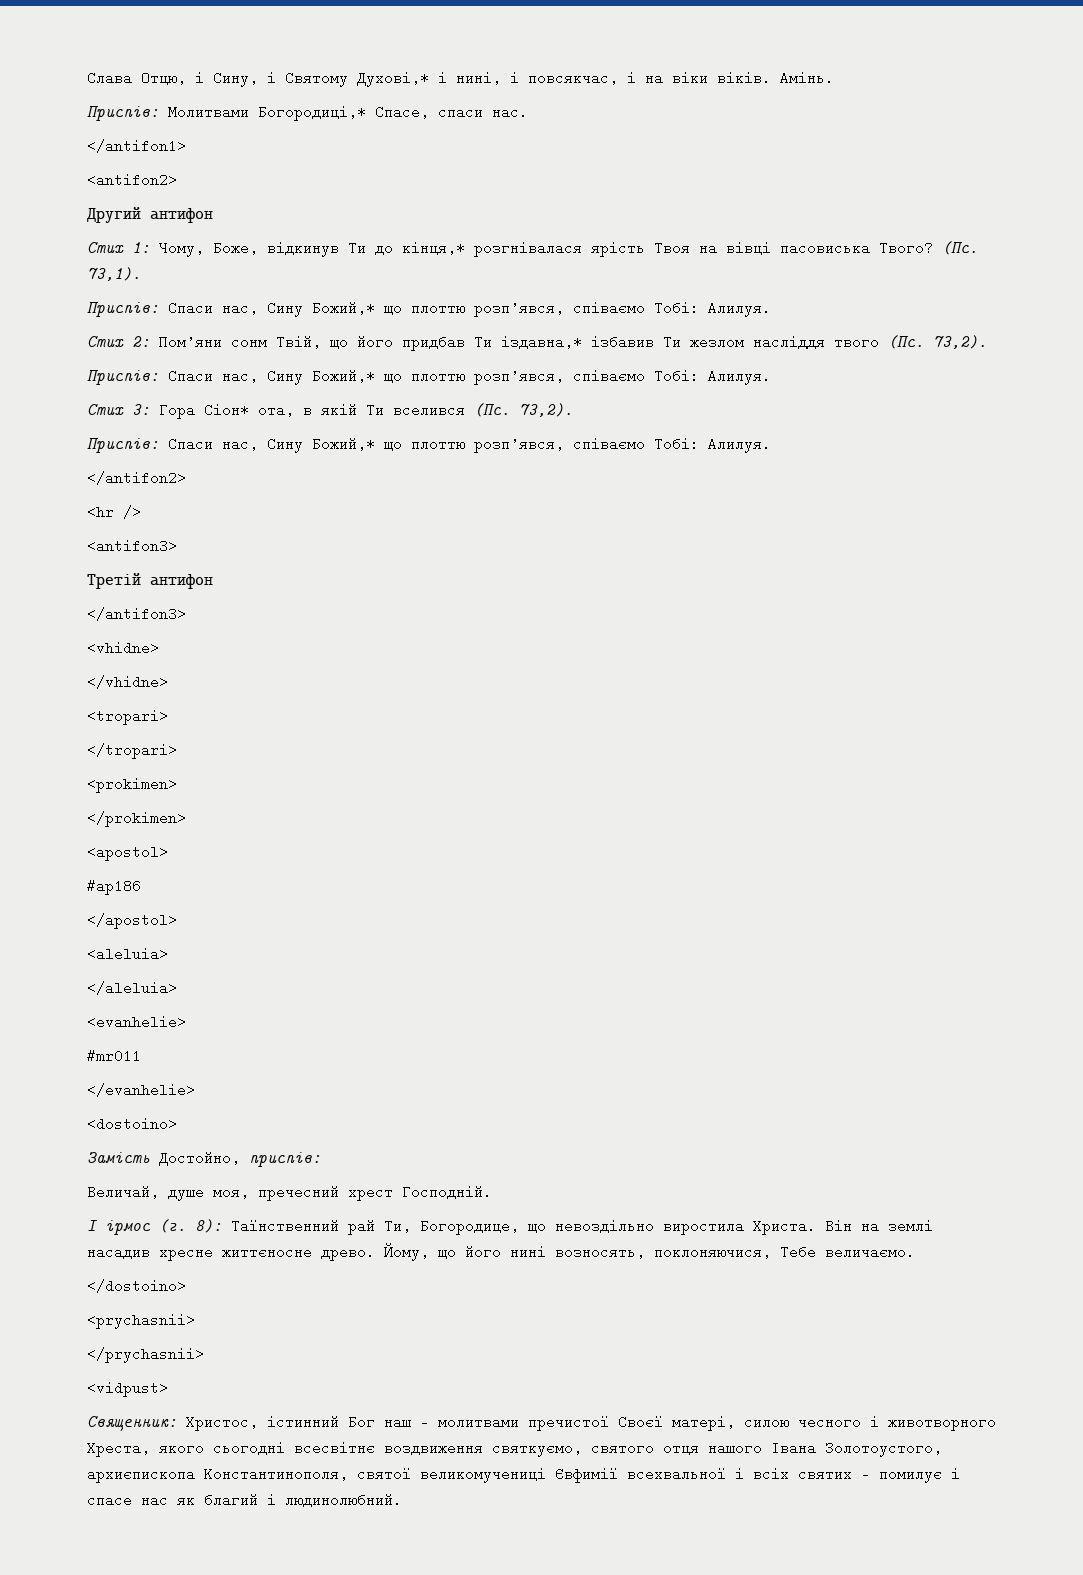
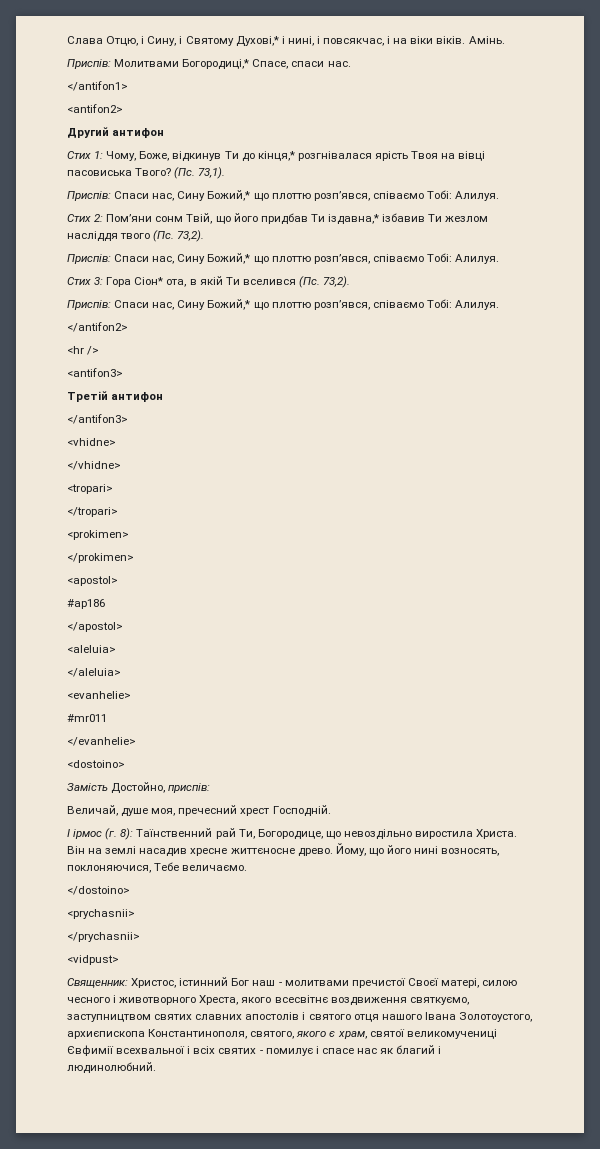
[213,1439,285,1456] сьогодні -> (272, 1000) none
(582, 1448) none -> [67,1012,306,1022] заступництвом святих славних апостолів і
(348, 1473) none -> [250,1031,367,1039] святого, якого є храм,

